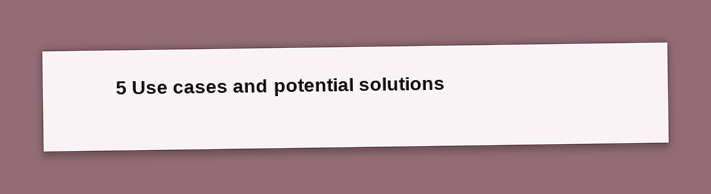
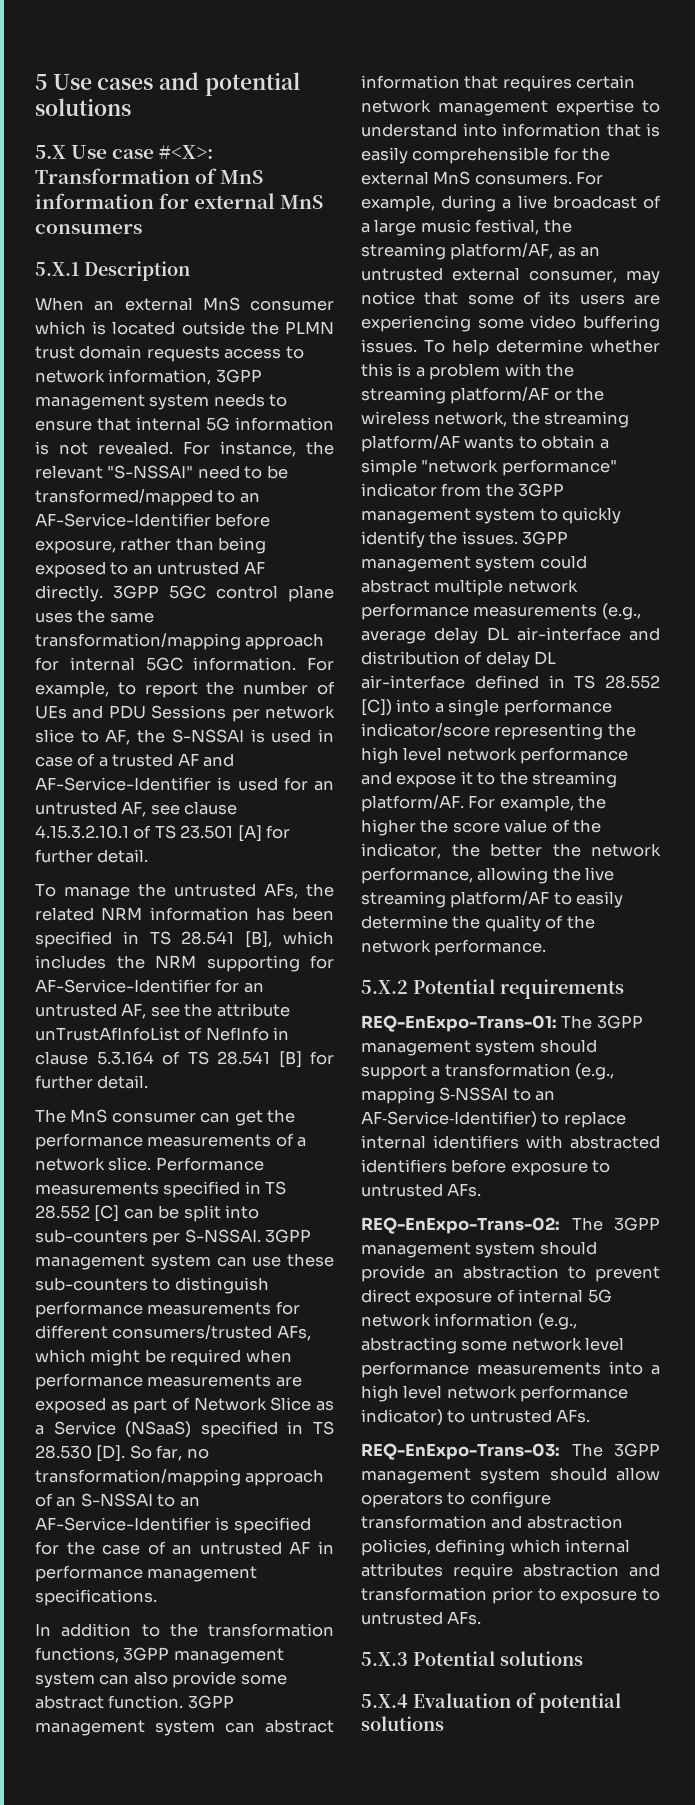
(445, 83) none -> [35,145,214,159] [35,168,264,184] [35,193,324,209] [35,223,142,234] [35,261,190,281] [35,297,334,311] [35,321,335,335] [35,345,304,362] [35,369,262,385] [35,393,288,410] [35,417,334,431] [35,441,334,457] [35,465,288,479] [35,489,260,506] [35,513,271,527] [35,537,267,554] [35,561,265,578] [35,585,334,602] [35,609,154,623] [35,633,325,650] [35,657,334,671] [35,681,336,698] [35,705,335,722] [35,729,335,745] [35,753,235,767] [35,777,334,791] [35,801,238,817] [35,825,291,842] [35,849,149,863] [35,883,334,900] [35,907,334,921] [35,931,335,948] [35,955,334,972] [35,979,264,993] [35,1003,290,1019] [35,1027,290,1041] [35,1051,334,1068] [35,1075,149,1089] [35,1109,296,1126] [35,1133,307,1150] [35,1157,264,1171] [35,1181,287,1198] [35,1205,260,1222] [35,1229,312,1246] [35,1253,334,1270] [35,1277,269,1294] [35,1301,300,1318] [35,1325,311,1341] [35,1349,292,1366] [35,1373,302,1390] [35,1397,334,1414] [35,1421,334,1438] [35,1445,209,1462] [35,1469,325,1486] [35,1493,200,1507] [35,1517,311,1534] [35,1541,334,1555] [35,1565,258,1582] [35,1589,157,1606] [35,1623,334,1637] [35,1647,284,1664] [35,1671,287,1688] [35,1695,234,1709] [35,1719,334,1736] [361,75,636,92] [361,99,660,116] [361,123,660,137] [361,147,611,164] [361,171,604,185] [361,195,661,212] [361,219,572,236] [361,243,601,260] [361,267,660,284] [361,291,660,305] [361,315,660,332] [361,339,660,356] [361,363,575,380] [361,387,605,404] [361,411,630,428] [361,435,609,452] [361,459,617,476] [361,483,565,497] [361,507,622,524] [361,531,569,548] [361,555,587,572] [361,579,578,596] [361,603,641,620] [361,627,660,644] [361,651,557,668] [361,675,660,689] [361,699,612,716] [361,723,636,740] [361,747,629,764] [361,771,618,788] [361,795,607,812] [361,819,602,836] [361,843,661,859] [361,867,615,884] [361,891,624,908] [361,915,595,932] [361,939,547,956] [361,979,624,999] [361,1015,643,1032] [361,1039,597,1056] [361,1063,615,1080] [361,1087,556,1104] [361,1111,626,1128] [361,1135,660,1149] [361,1159,611,1176] [361,1183,482,1197] [361,1217,660,1234] [361,1241,597,1258] [361,1265,660,1282] [361,1289,612,1306] [361,1313,577,1330] [361,1337,625,1354] [361,1361,660,1378] [361,1385,629,1402] [361,1409,591,1426] [361,1443,660,1460] [361,1467,660,1484] [361,1491,551,1508] [361,1515,623,1529] [361,1539,631,1556] [361,1563,660,1580] [361,1587,660,1604] [361,1611,482,1625] [361,1651,583,1666] [361,1692,621,1713] [361,1716,444,1731] // 5.X Use case #<X>: Transformation of MnS information for external MnS consumers // 5.X.1 Description // When an external MnS consumer which is located outside the PLMN trust domain requests access to network information, 3GPP management system needs to ensure that internal 5G information is not revealed. For instance, the relevant "S-NSSAI" need to be transformed/mapped to an AF-Service-Identifier before exposure, rather than being exposed to an untrusted AF directly. 3GPP 5GC control plane uses the same transformation/mapping approach for internal 5GC information. For example, to report the number of UEs and PDU Sessions per network slice to AF, the S-NSSAI is used in case of a trusted AF and AF-Service-Identifier is used for an untrusted AF, see clause 4.15.3.2.10.1 of TS 23.501 [A] for further detail. // To manage the untrusted AFs, the related NRM information has been specified in TS 28.541 [B], which includes the NRM supporting for AF-Service-Identifier for an untrusted AF, see the attribute unTrustAfInfoList of NefInfo in clause 5.3.164 of TS 28.541 [B] for further detail. // The MnS consumer can get the performance measurements of a network slice. Performance measurements specified in TS 28.552 [C] can be split into sub-counters per S-NSSAI. 3GPP management system can use these sub-counters to distinguish performance measurements for different consumers/trusted AFs, which might be required when performance measurements are exposed as part of Network Slice as a Service (NSaaS) specified in TS 28.530 [D]. So far, no transformation/mapping approach of an S-NSSAI to an AF-Service-Identifier is specified for the case of an untrusted AF in performance management specifications. // In addition to the transformation functions, 3GPP management system can also provide some abstract function. 3GPP management system can abstract information that requires certain network management expertise to understand into information that is easily comprehensible for the external MnS consumers. For example, during a live broadcast of a large music festival, the streaming platform/AF, as an untrusted external consumer, may notice that some of its users are experiencing some video buffering issues. To help determine whether this is a problem with the streaming platform/AF or the wireless network, the streaming platform/AF wants to obtain a simple "network performance" indicator from the 3GPP management system to quickly identify the issues. 3GPP management system could abstract multiple network performance measurements (e.g., average delay DL air-interface and distribution of delay DL air-interface defined in TS 28.552 [C]) into a single performance indicator/score representing the high level network performance and expose it to the streaming platform/AF. For example, the higher the score value of the indicator, the better the network performance, allowing the live streaming platform/AF to easily determine the quality of the network performance. // 5.X.2 Potential requirements // REQ-EnExpo-Trans-01: The 3GPP management system should support a transformation (e.g., mapping S‑NSSAI to an AF‑Service‑Identifier) to replace internal identifiers with abstracted identifiers before exposure to untrusted AFs. // REQ-EnExpo-Trans-02: The 3GPP management system should provide an abstraction to prevent direct exposure of internal 5G network information (e.g., abstracting some network level performance measurements into a high level network performance indicator) to untrusted AFs. // REQ-EnExpo-Trans-03: The 3GPP management system should allow operators to configure transformation and abstraction policies, defining which internal attributes require abstraction and transformation prior to exposure to untrusted AFs. // 5.X.3 Potential solutions // 5.X.4 Evaluation of potential solutions

